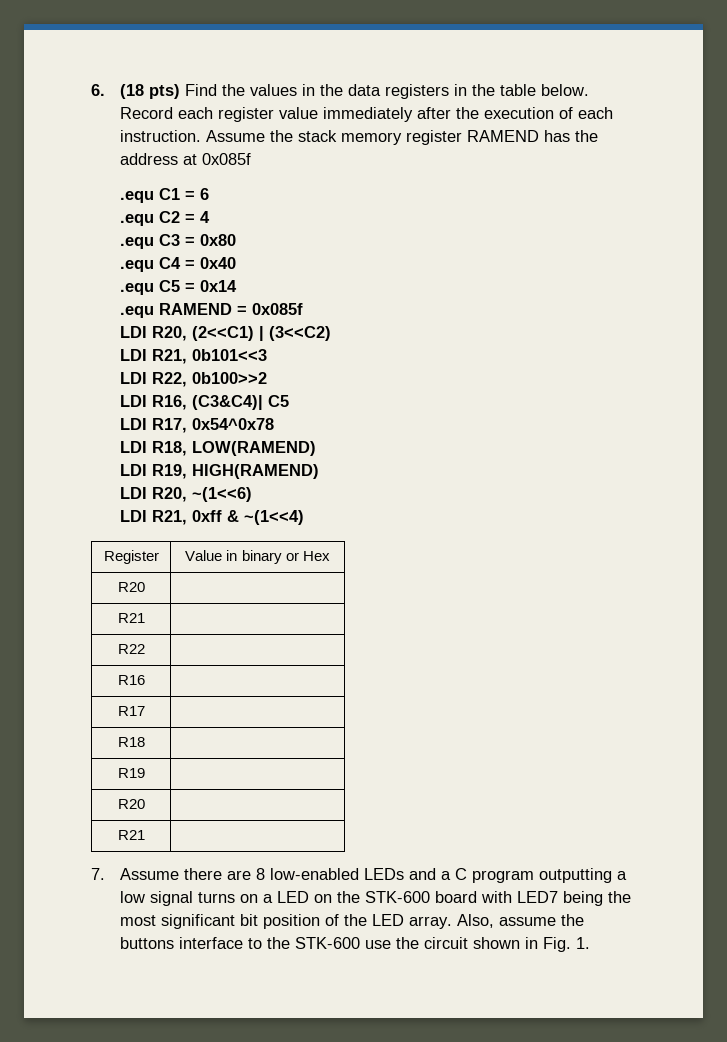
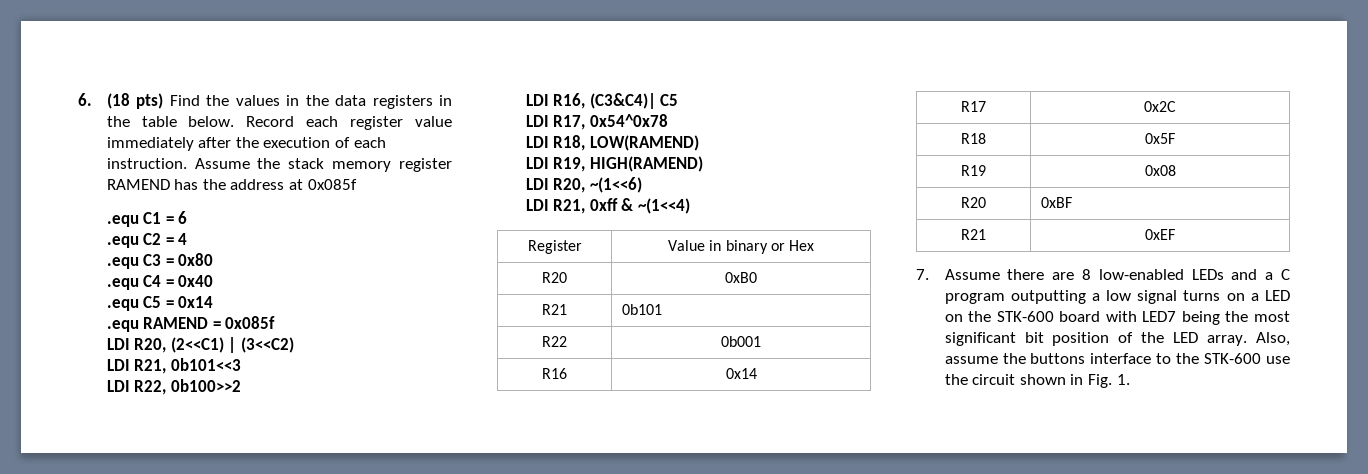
[117,613,145,623] // R21 | -> [725,272,757,283] [542,304,567,315] [621,304,662,315] 0xB0 // R21 | 0b101
(145, 649) none -> [721,336,761,347] 0b001
(145, 680) none -> [725,368,757,379] 0x14
(145, 711) none -> [1144,101,1176,112] 0x2C
(145, 742) none -> [1145,133,1175,144] 0x5F
[117,799,145,809] [117,830,145,840] // R20 | // R21 | -> [1144,165,1176,176] [961,197,986,208] [1040,197,1072,208] [961,229,986,240] [1145,229,1175,240] 0x08 // R20 | 0xBF // R21 | 0xEF

